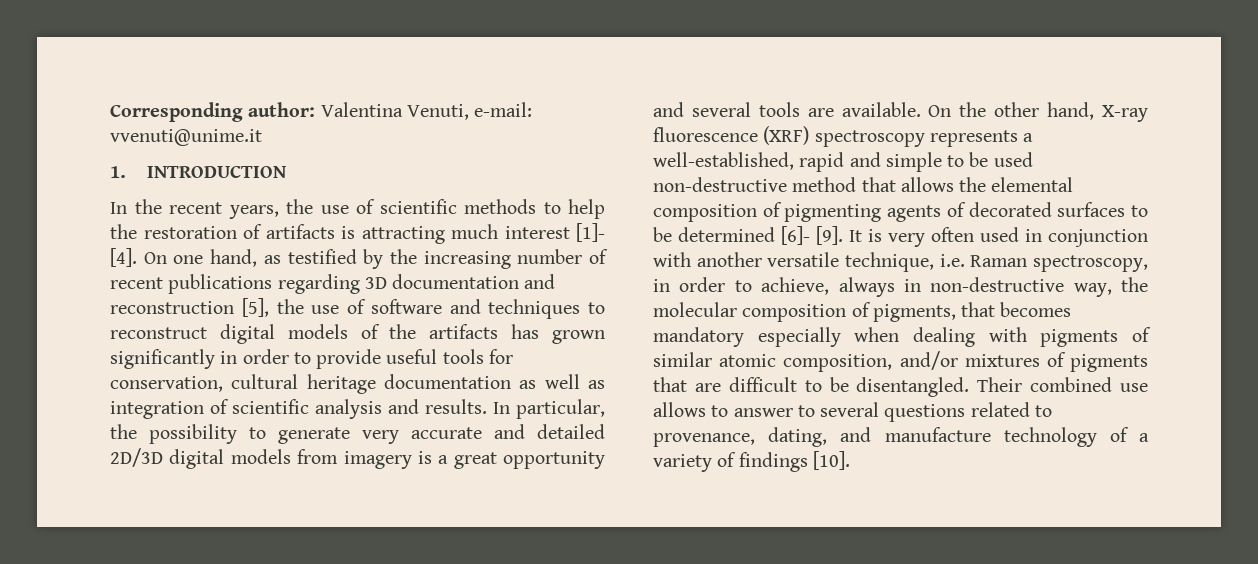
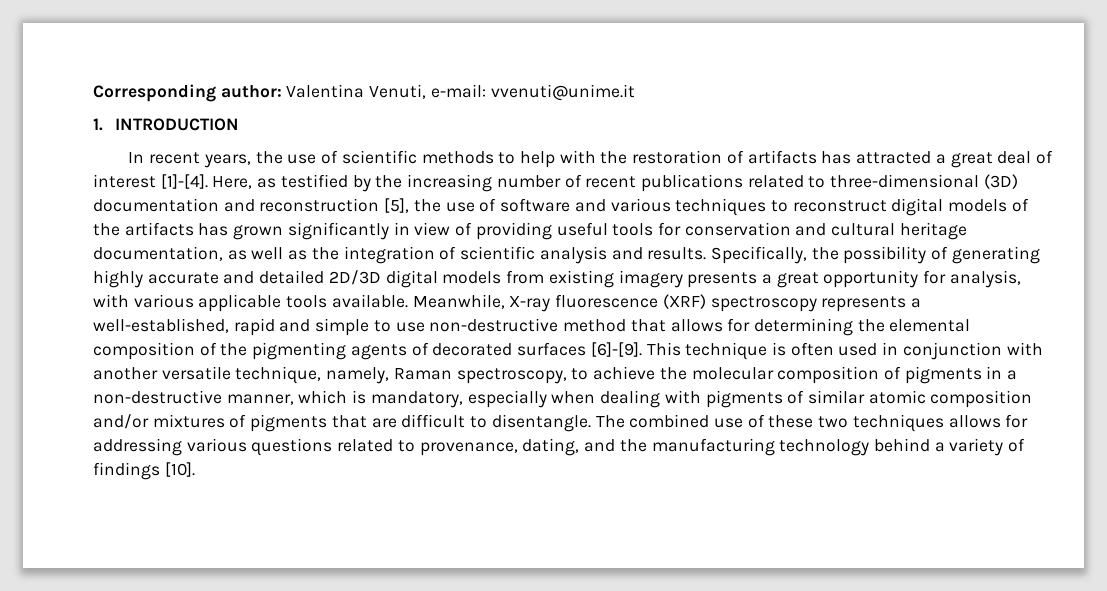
[134,199,162,214] the -> (145, 157) none
(605, 209) none -> [559,150,596,164] with
[341,223,605,244] [110,248,258,267] is attracting much interest [1]- [4]. On one hand, -> [821,150,1053,168] [93,174,253,189] has attracted a great deal of interest [1]-[4]. Here,
[277,274,387,294] regarding 3D -> [747,174,1018,189] related to three-dimensional (3D)
(481, 306) none -> [610,198,671,212] various
[242,349,382,369] order to provide -> [414,222,552,240] view of providing
[110,376,223,392] conservation, -> [684,222,827,236] conservation and
[384,374,511,389] documentation -> [93,246,223,261] documentation,
(605, 384) none -> [311,247,339,260] the
[493,399,605,419] [110,424,399,444] In particular, the possibility to generate very -> [710,246,1040,264] [93,270,143,288] Specifically, the possibility of generating highly
[343,451,605,469] [653,102,1095,120] imagery is a great opportunity and several tools are available. On the other hand, -> [548,270,1021,288] [93,294,505,312] existing imagery presents a great opportunity for analysis, with various applicable tools available. Meanwhile,
[969,152,1033,167] be used -> [395,322,425,332] use
(954, 184) none -> [727,318,853,336] for determining
(782, 209) none -> [220,343,248,356] the
[1131,205,1148,217] [653,226,925,247] to be determined [6]- [9]. It is very -> [590,342,786,360] [6]-[9]. This technique is
[939,254,965,267] i.e. -> [326,367,390,384] namely,
[653,277,1148,297] [653,302,1072,322] [653,327,744,347] in order to achieve, always in non-destructive way, the molecular composition of pigments, that becomes mandatory -> [571,366,1018,384] [93,390,463,408] to achieve the molecular composition of pigments in a non-destructive manner, which is mandatory,
[783,354,893,372] composition, -> [930,390,1033,408] composition
[829,377,1148,397] [653,402,880,417] be disentangled. Their combined use allows to answer to several -> [491,414,1029,432] [93,438,247,456] disentangle. The combined use of these two techniques allows for addressing various
[884,427,1129,447] manufacture technology of -> [619,438,930,456] the manufacturing technology behind

